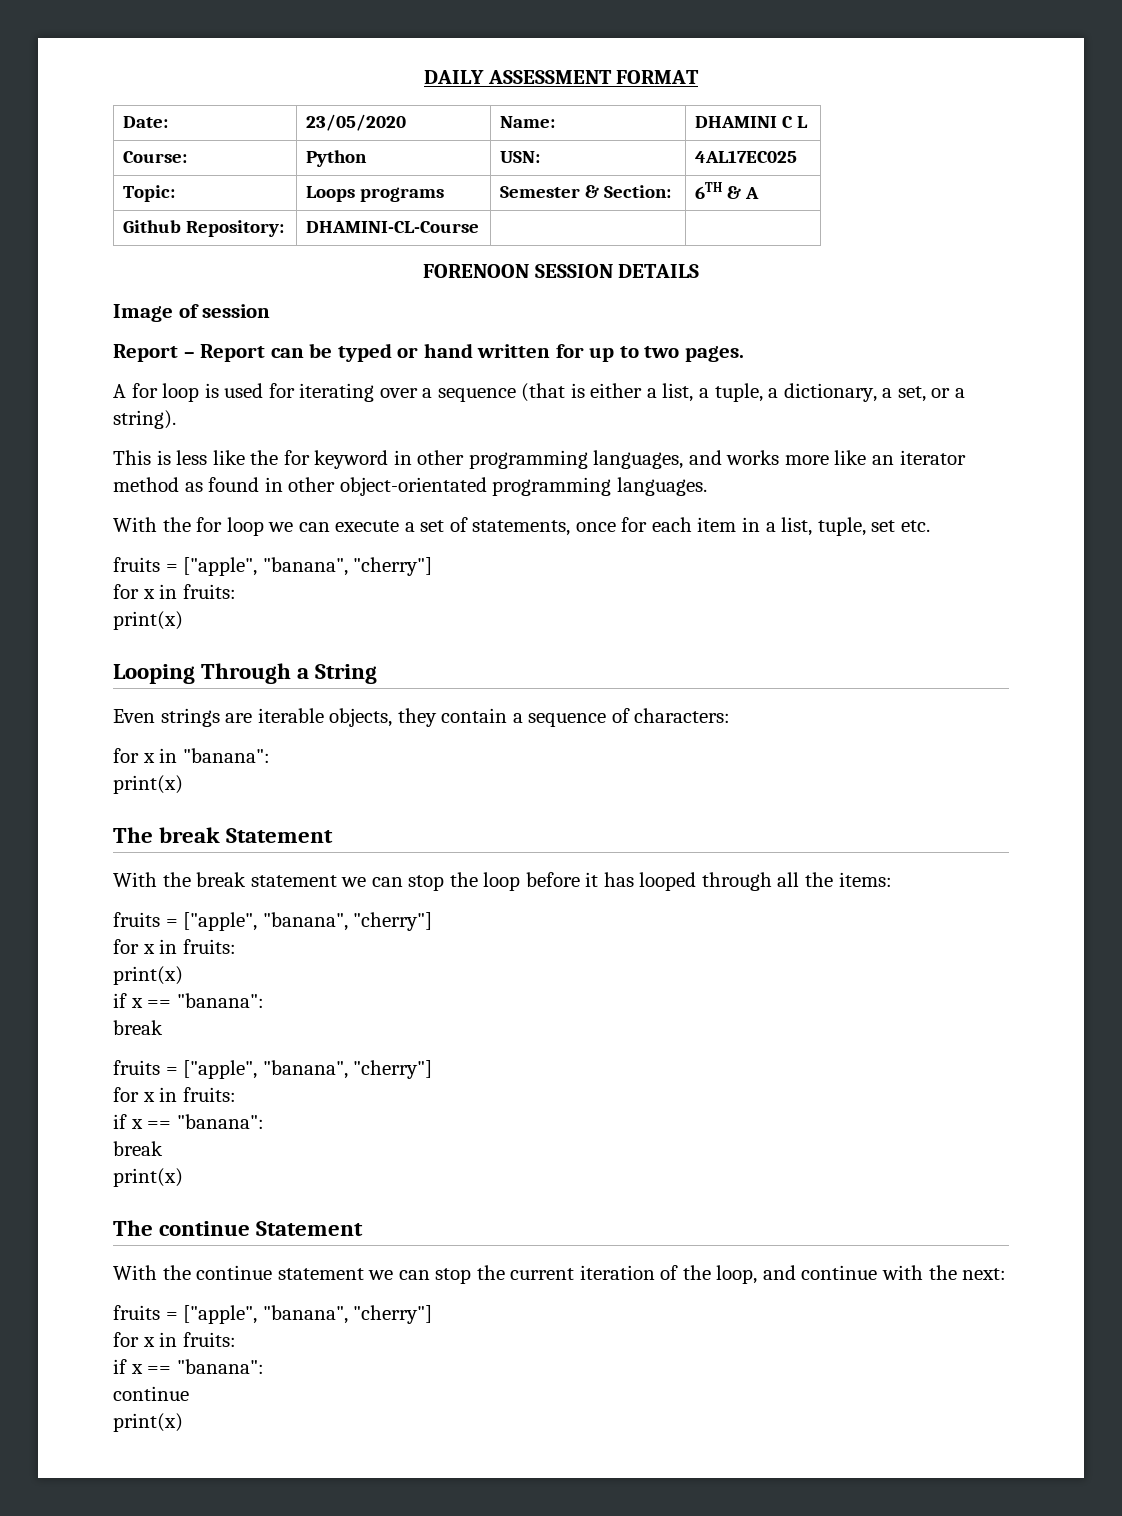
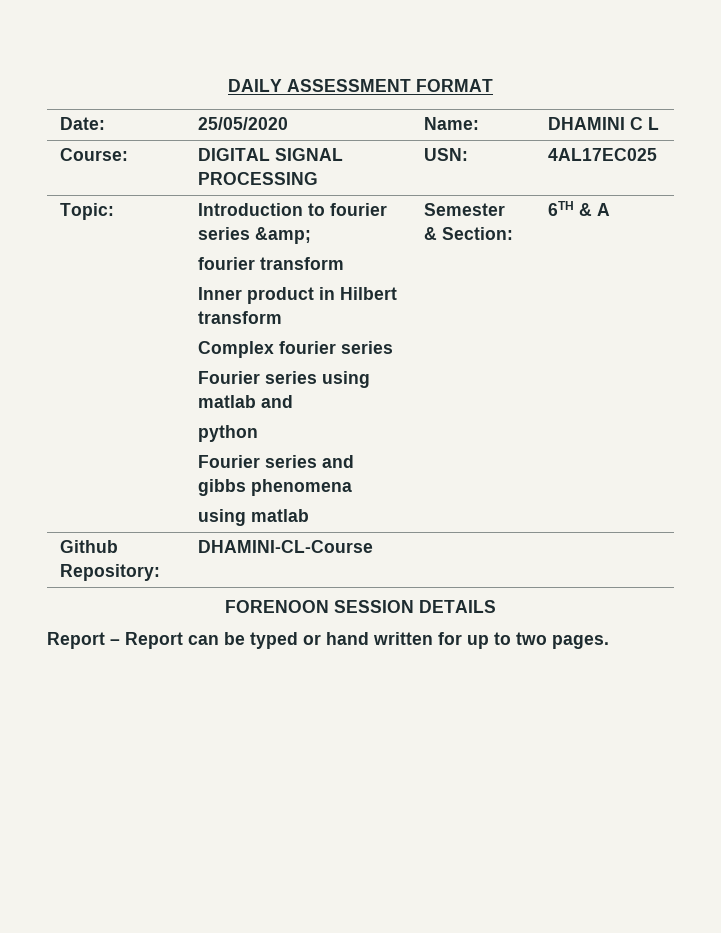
[305,114,406,131] 23/05/2020 -> [198,117,289,130] 25/05/2020
[305,150,367,167] Python -> [198,148,344,161] [198,172,319,185] DIGITAL SIGNAL PROCESSING
[305,186,444,202] Loops programs -> [198,203,388,216] [198,227,312,244] [198,257,345,270] [198,287,398,304] [198,311,283,324] [198,341,394,358] [198,371,371,388] [198,395,294,408] [198,425,259,442] [198,455,355,468] [198,479,353,496] [198,509,310,526] Introduction to fourier series &amp; // fourier transform // Inner product in Hilbert transform // Complex fourier series // Fourier series using matlab and // python // Fourier series and gibbs phenomena // using matlab
[113,304,271,322] // Image of session -> (496, 606) none
[113,383,965,402] [113,410,176,429] [113,450,966,469] [113,477,707,496] [113,517,930,536] [113,557,433,576] [113,584,236,599] [113,611,183,630] [113,663,378,684] [113,708,731,727] [113,748,270,763] [113,775,183,794] [113,827,334,843] [113,872,892,891] [113,912,433,931] [113,939,236,954] [113,966,183,985] [113,993,264,1008] [113,1020,163,1035] [113,1060,433,1079] [113,1087,236,1102] [113,1114,264,1129] [113,1141,163,1156] [113,1168,183,1187] [113,1220,364,1236] [113,1265,1007,1284] [113,1305,433,1324] [113,1332,236,1347] [113,1359,264,1374] [113,1386,189,1401] [113,1413,183,1432] // A for loop is used for iterating over a sequence (that is either a list, a tuple, a dictionary, a set, or a string). // This is less like the for keyword in other programming languages, and works more like an iterator method as found in other object-orientated programming languages. // With the for loop we can execute a set of statements, once for each item in a list, tuple, set etc. // fruits = ["apple", "banana", "cherry"] // for x in fruits: // print(x) // Looping Through a String // Even strings are iterable objects, they contain a sequence of characters: // for x in "banana": // print(x) // The break Statement // With the break statement we can stop the loop before it has looped through all the items: // fruits = ["apple", "banana", "cherry"] // for x in fruits: // print(x) // if x == "banana": // break // fruits = ["apple", "banana", "cherry"] // for x in fruits: // if x == "banana": // break // print(x) // The continue Statement // With the continue statement we can stop the current iteration of the loop, and continue with the next: // fruits = ["apple", "banana", "cherry"] // for x in fruits: // if x == "banana": // continue // print(x) -> (609, 642) none

